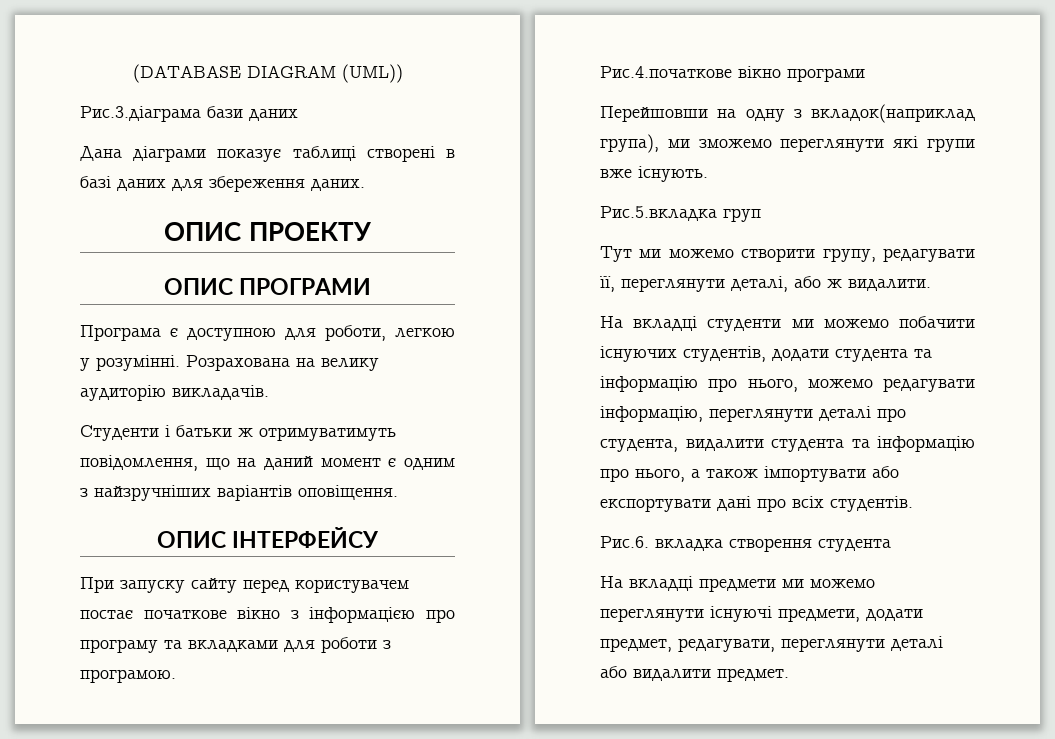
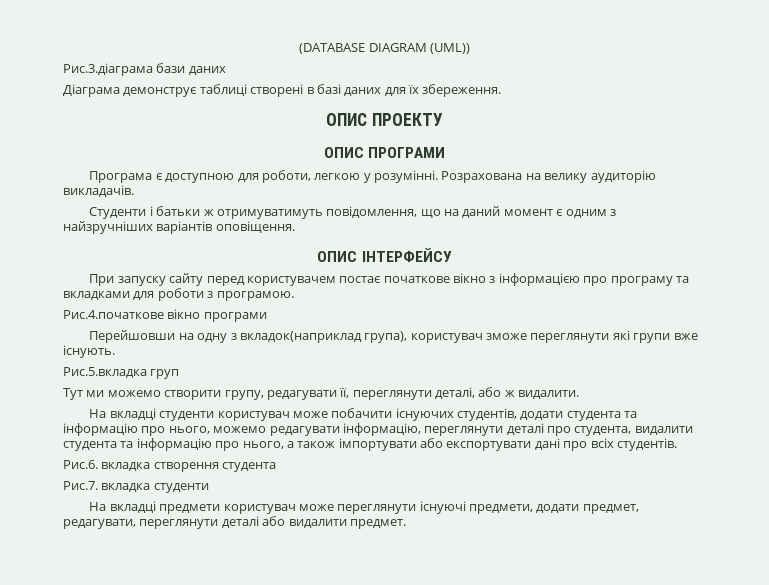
[80,146,282,162] Дана діаграми показує -> [63,84,197,97] Діаграма демонструє
[209,176,365,192] збереження даних. -> [408,84,502,97] їх збереження.
[667,139,772,148] ми зможемо -> [410,333,528,343] користувач зможе
[791,319,889,328] ми можемо -> [217,411,328,421] користувач може
(891, 545) none -> [63,481,209,493] // Рис.7. вкладка студенти
[782,579,875,588] ми можемо -> [223,504,334,514] користувач може

